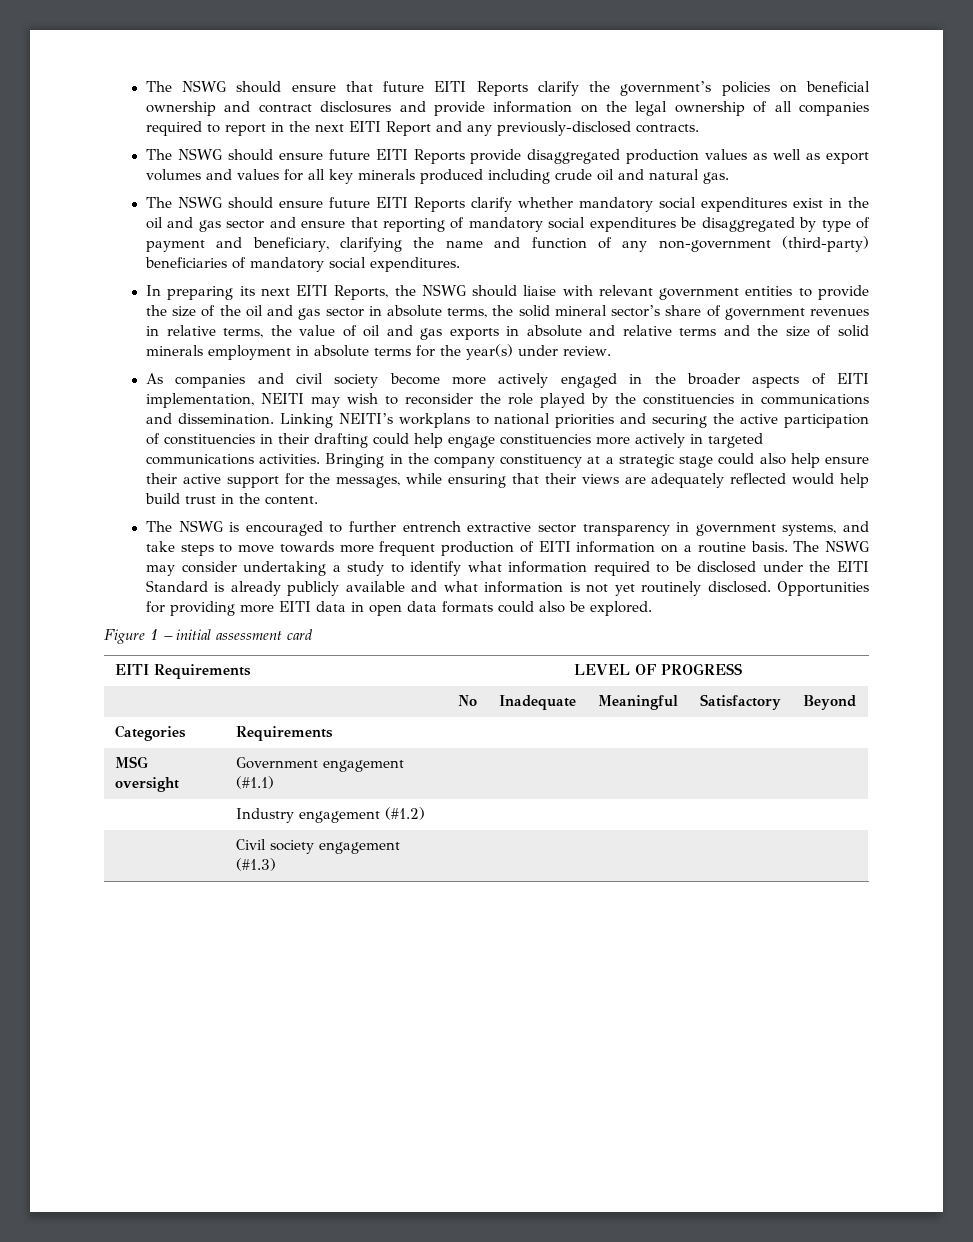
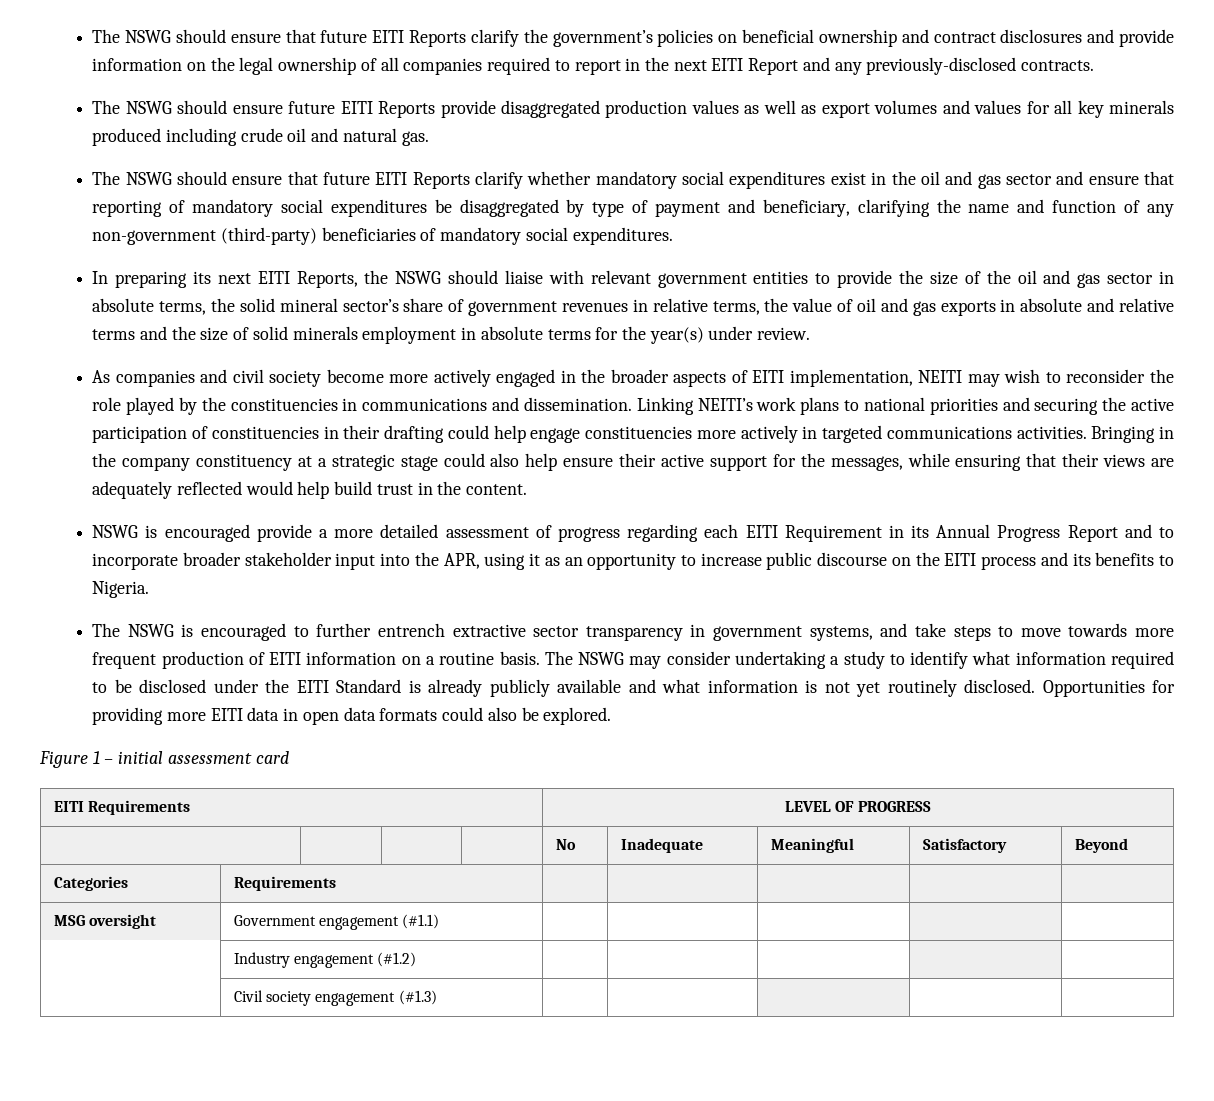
(323, 204) none -> [287,171,318,185] that
[398,413,470,428] workplans -> [756,397,840,415] work plans
(318, 500) none -> [92,524,1174,542] [92,552,1174,570] [92,581,150,598] // NSWG is encouraged provide a more detailed assessment of progress regarding each EITI Requirement in its Annual Progress Report and to incorporate broader stakeholder input into the APR, using it as an opportunity to increase public discourse on the EITI process and its benefits to Nigeria.

